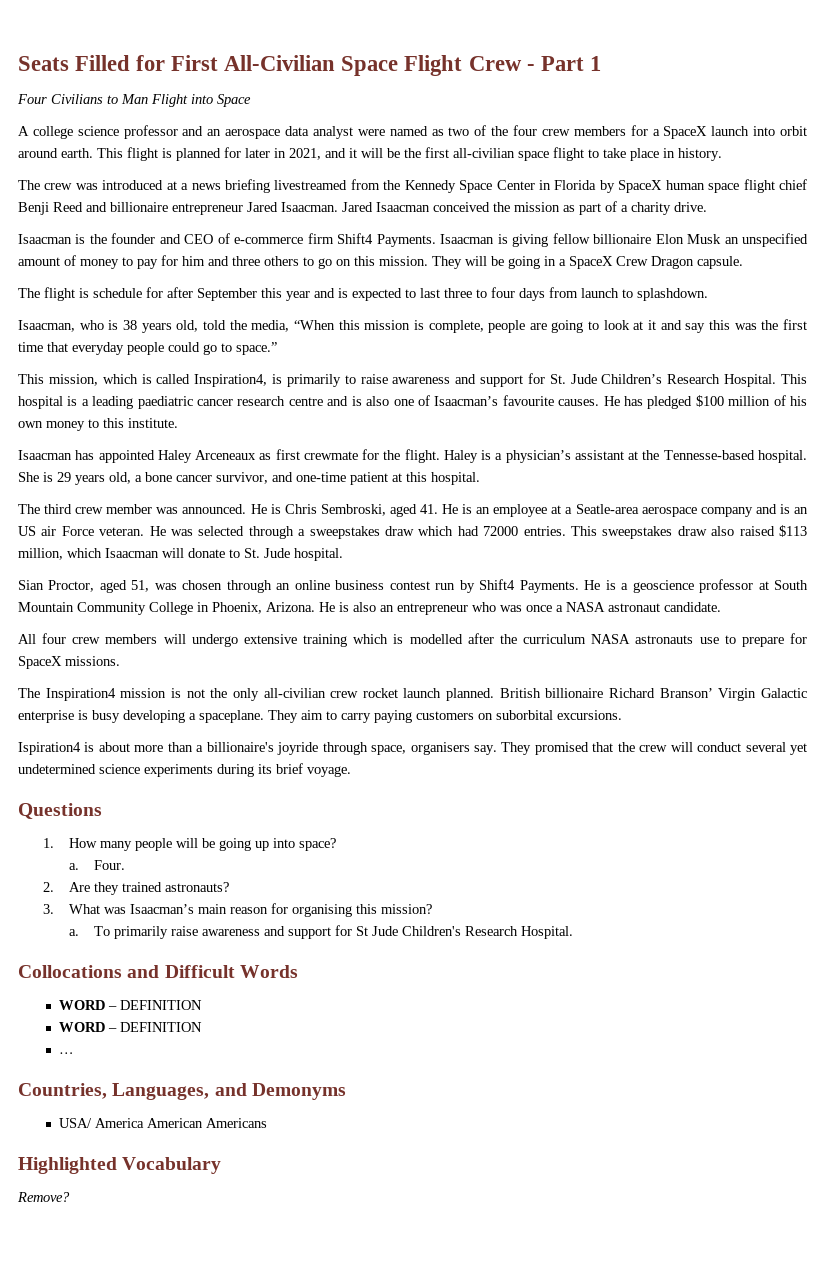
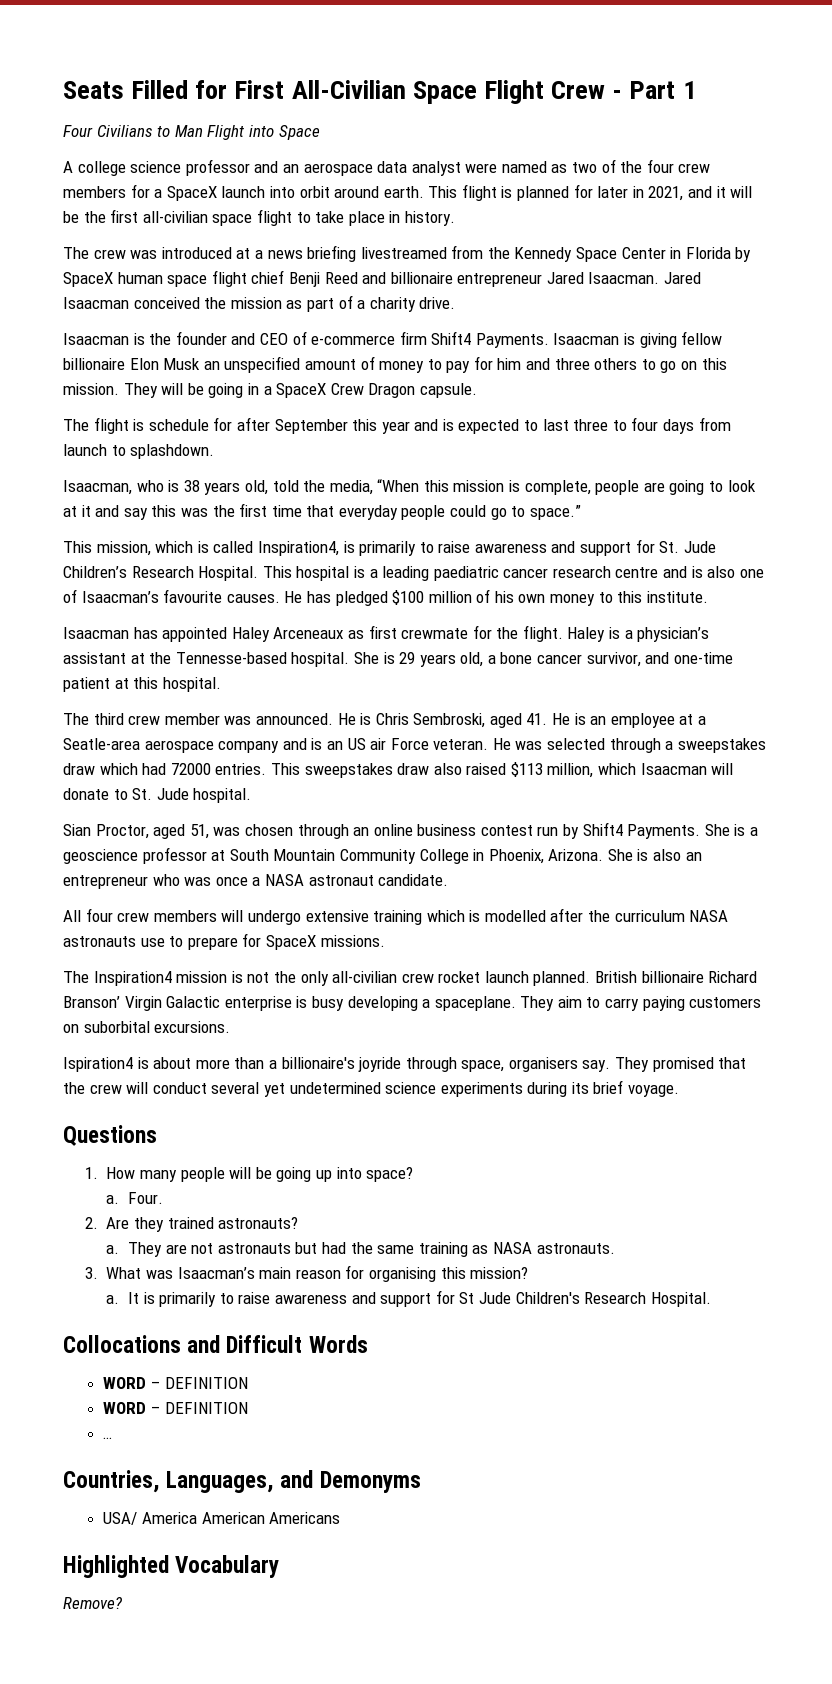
[584,580,601,590] He -> [704,824,730,836] She
[319,602,335,612] He -> [607,849,633,861] She
(229, 887) none -> [106,1242,615,1257] // a. They are not astronauts but had the same training as NASA astronauts.
[94,926,169,939] To primarily -> [128,1292,234,1307] It is primarily to

